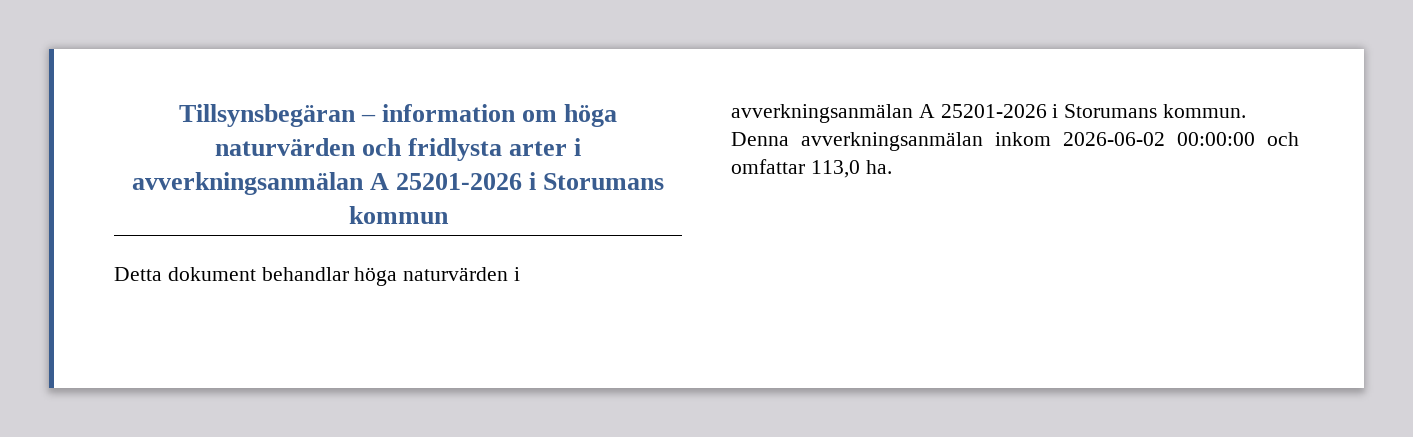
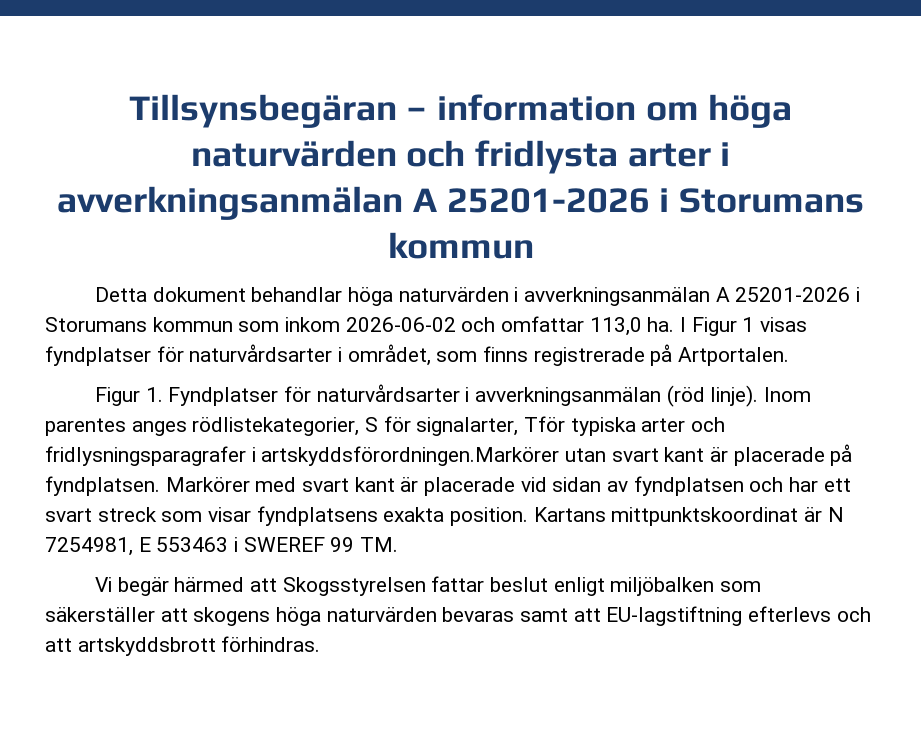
[1163,104,1247,118] [731,132,983,151] kommun. Denna avverkningsanmälan -> [152,317,280,332] kommun som
[1177,132,1255,146] 00:00:00 -> (456, 324) none
(892, 167) none -> [680,317,808,336] [45,344,790,366] [94,384,812,407] [45,416,726,436] [45,444,853,466] [45,476,851,496] [45,506,844,526] [45,537,399,556] [94,576,762,596] [45,606,871,626] [45,636,321,656] I Figur 1 visas fyndplatser för naturvårdsarter i området, som finns registrerade på Artportalen. // Figur 1. Fyndplatser för naturvårdsarter i avverkningsanmälan (röd linje). Inom parentes anges rödlistekategorier, S för signalarter, Tför typiska arter och fridlysningsparagrafer i artskyddsförordningen.Markörer utan svart kant är placerade på fyndplatsen. Markörer med svart kant är placerade vid sidan av fyndplatsen och har ett svart streck som visar fyndplatsens exakta position. Kartans mittpunktskoordinat är N 7254981, E 553463 i SWEREF 99 TM. // Vi begär härmed att Skogsstyrelsen fattar beslut enligt miljöbalken som säkerställer att skogens höga naturvärden bevaras samt att EU-lagstiftning efterlevs och att artskyddsbrott förhindras.

